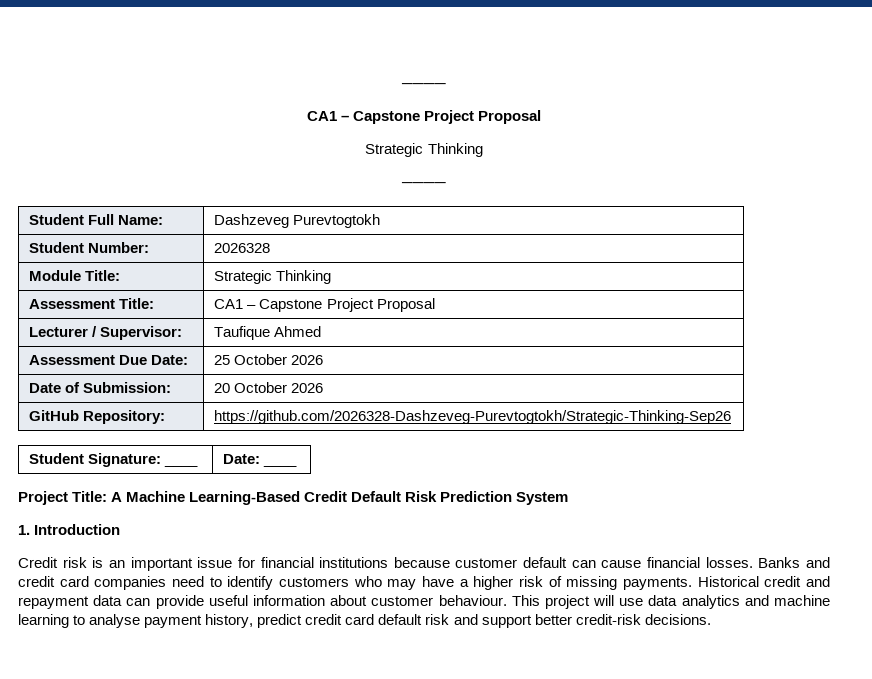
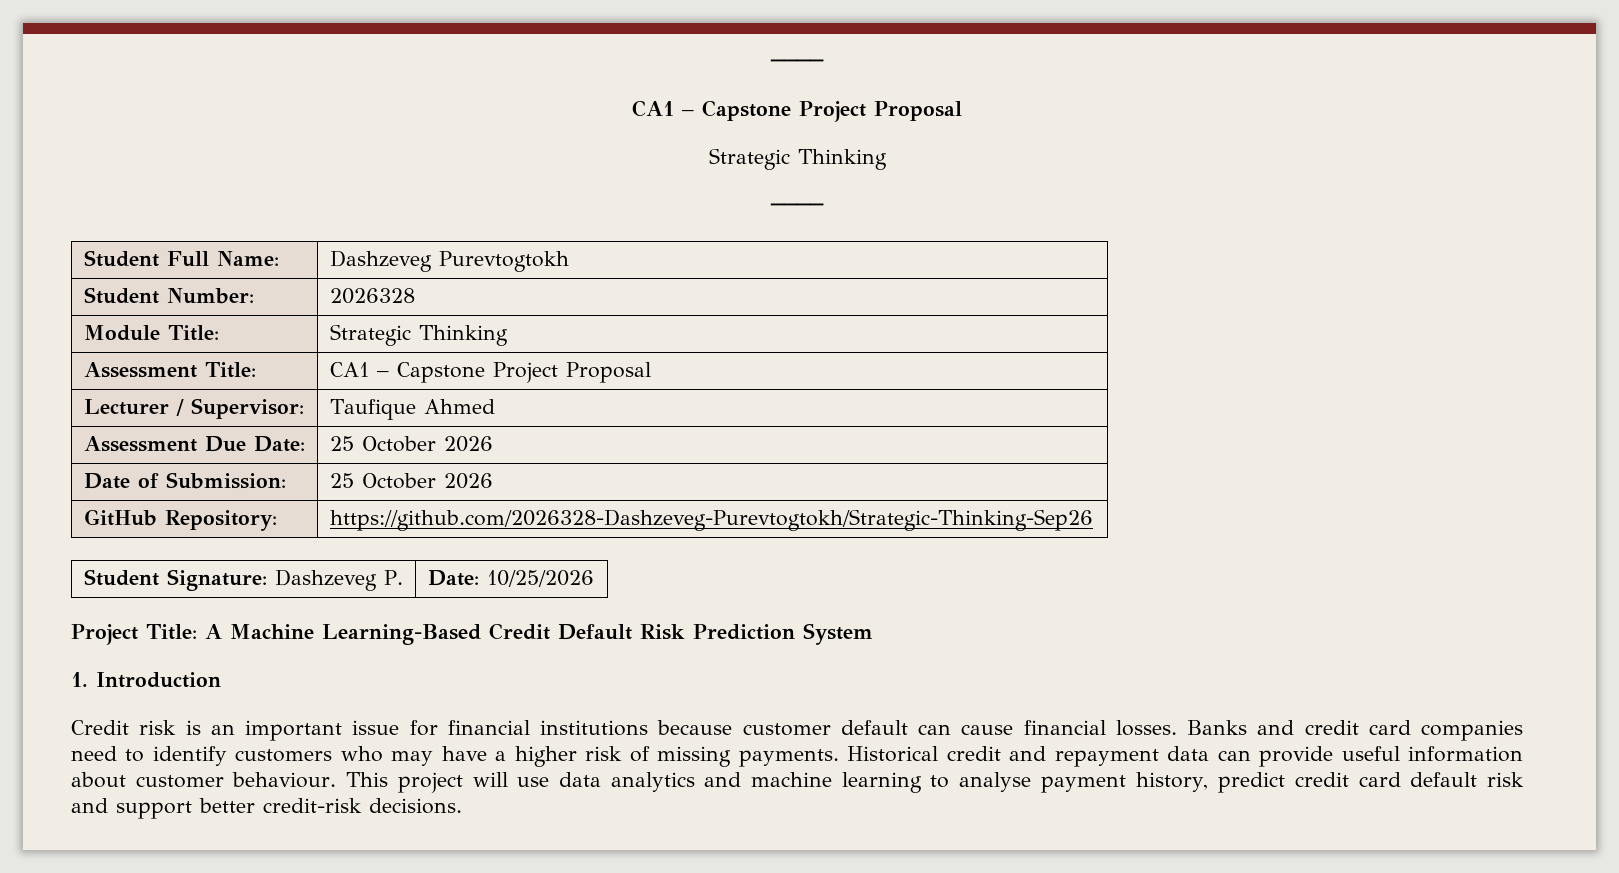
[214,383,231,393] 20 -> [329,473,354,488] 25
[164,464,199,467] [223,454,261,464] [263,464,298,467] ____ | Date: ____ -> [274,569,403,591] [427,570,594,587] Dashzeveg P. | Date: 10/25/2026

